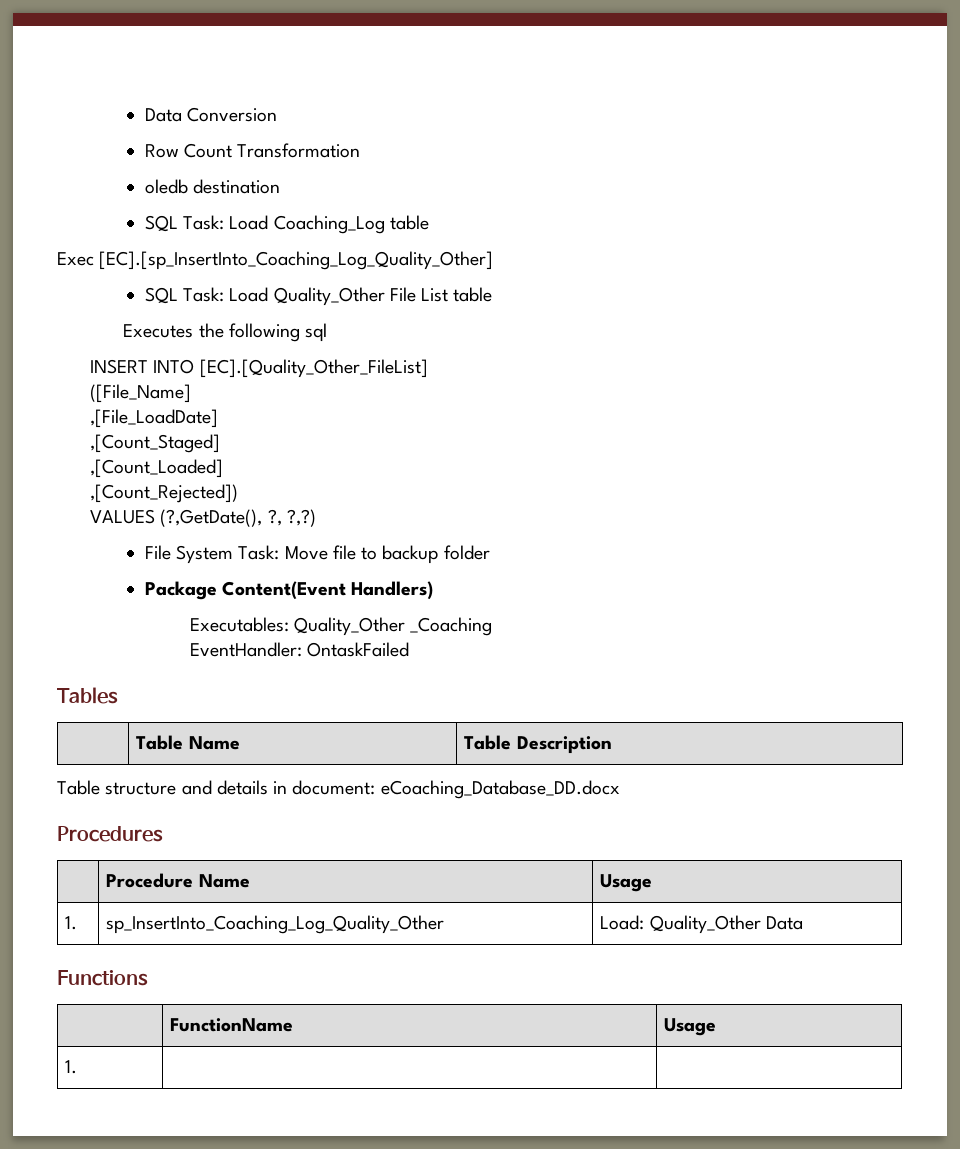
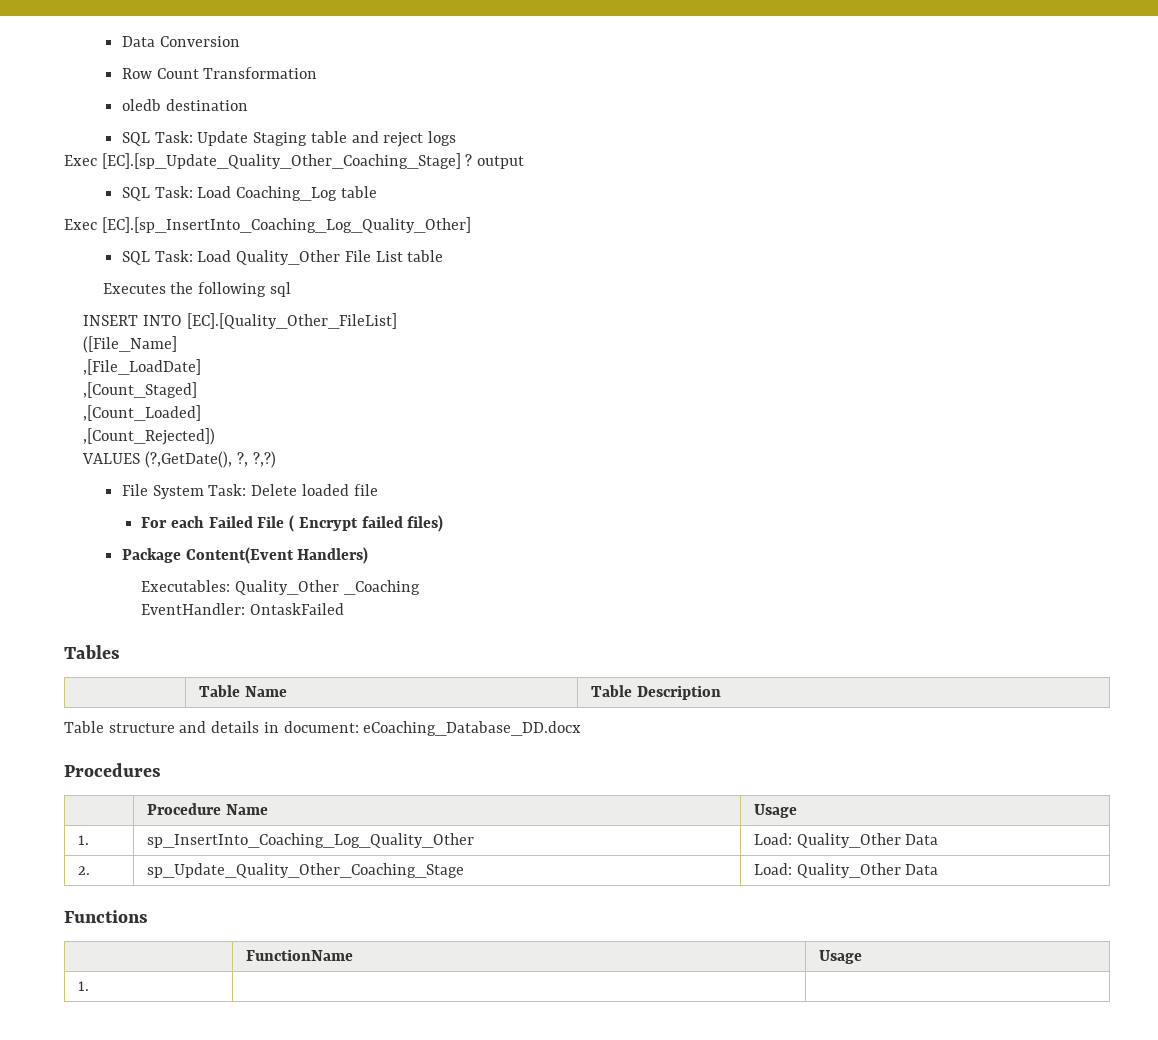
(281, 186) none -> [121,131,457,147] [64,153,525,169] // SQL Task: Update Staging table and reject logs // Exec [EC].[sp_Update_Quality_Other_Coaching_Stage] ? output
[284,546,328,560] Move -> [251,484,349,496] Delete loaded
[361,545,490,564] to backup folder -> [141,515,444,532] // For each Failed File ( Encrypt failed files)
(804, 923) none -> [77,866,90,875] [146,863,464,878] [753,863,939,878] // 2. | sp_Update_Quality_Other_Coaching_Stage | Load: Quality_Other Data

